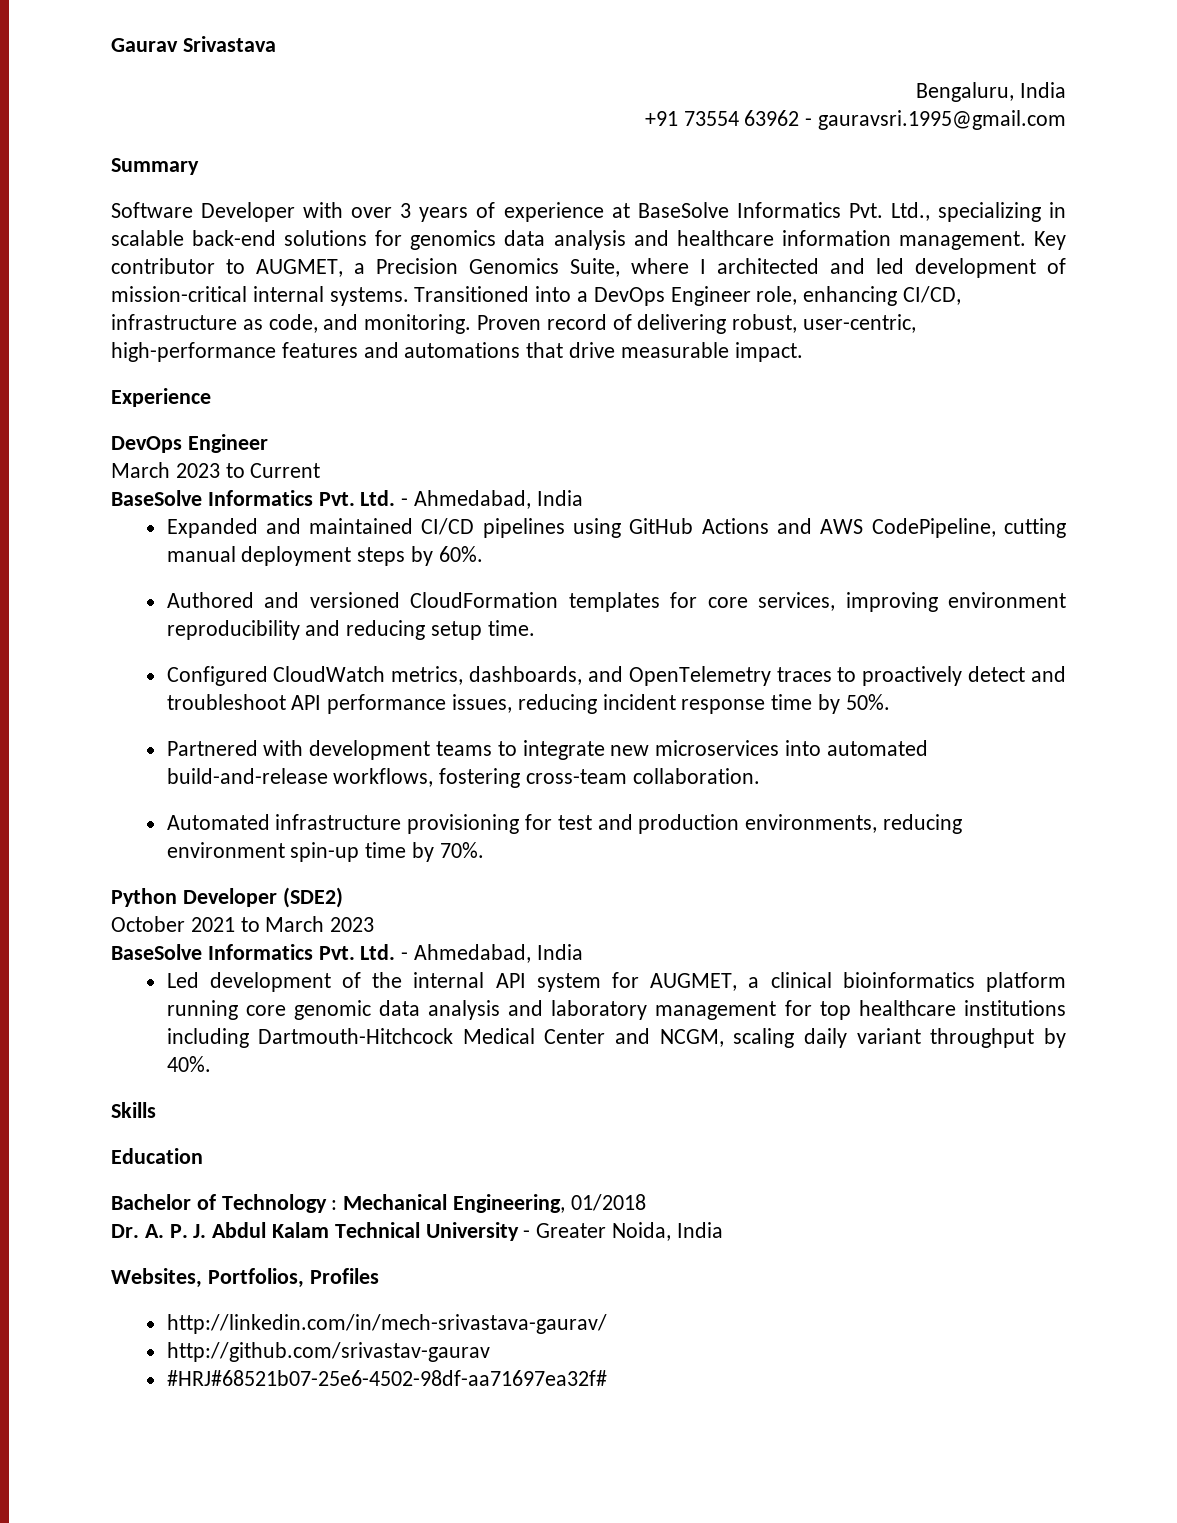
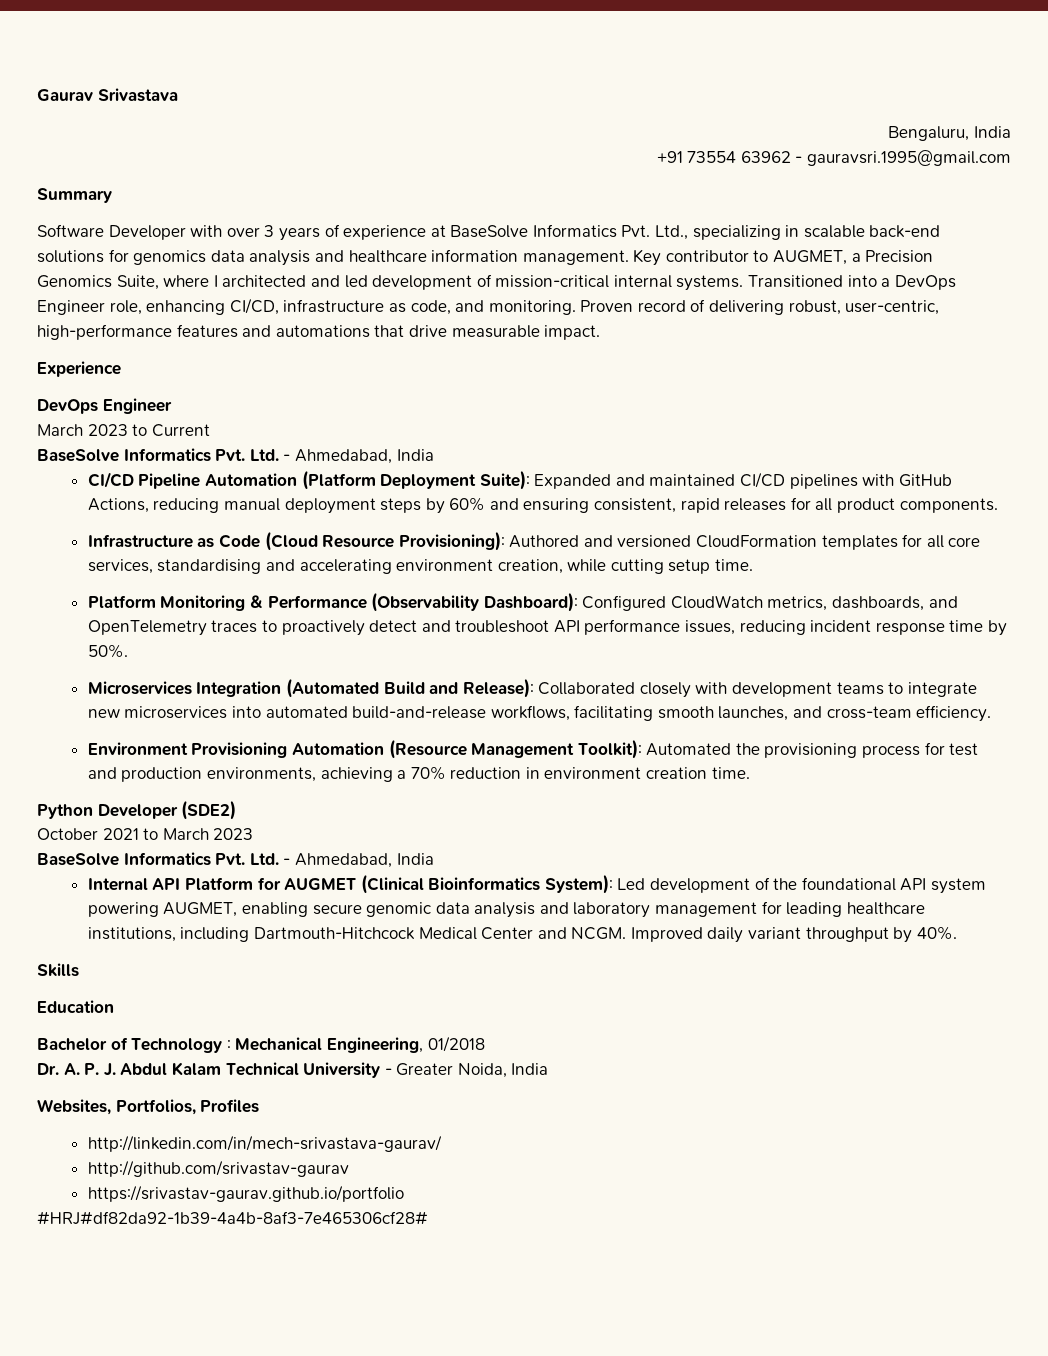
(583, 498) none -> [87,470,530,490] CI/CD Pipeline Automation (Platform Deployment Suite):
[573,518,1067,538] [166,546,483,566] using GitHub Actions and AWS CodePipeline, cutting manual deployment steps by 60%. // -> [862,474,952,487] [87,497,998,514] [87,531,505,551] with GitHub Actions, reducing manual deployment steps by 60% and ensuring consistent, rapid releases for all product components. // Infrastructure as Code (Cloud Resource Provisioning):
(698, 600) none -> [926,535,944,548] all
[845,592,1066,612] [166,620,535,640] improving environment reproducibility and reducing setup time. // -> [157,559,754,574] [87,592,578,612] standardising and accelerating environment creation, while cutting setup time. // Platform Monitoring & Performance (Observability Dashboard):
[166,740,258,756] Partnered -> [87,678,691,698] Microservices Integration (Automated Build and Release): Collaborated closely
[439,768,760,788] [166,814,520,834] fostering cross-team collaboration. // Automated infrastructure provisioning -> [574,705,992,722] [87,739,921,759] facilitating smooth launches, and cross-team efficiency. // Environment Provisioning Automation (Resource Management Toolkit): Automated the provisioning process
[882,814,962,834] [166,842,484,862] reducing environment spin-up time by 70%. -> [320,766,750,782] achieving a 70% reduction in environment creation time.
(583, 952) none -> [87,874,613,894] Internal API Platform for AUGMET (Clinical Bioinformatics System):
[413,972,485,988] internal -> [801,877,896,891] foundational
[611,972,1066,992] [166,1000,286,1020] for AUGMET, a clinical bioinformatics platform running core -> [87,902,362,917] powering AUGMET, enabling secure
[819,1000,1066,1020] top healthcare institutions -> [786,902,925,917] [87,927,176,942] leading healthcare institutions,
[659,1028,795,1048] NCGM, scaling -> [571,927,703,942] NCGM. Improved
[166,1370,607,1386] #HRJ#68521b07-25e6-4502-98df-aa71697ea32f# -> [87,1185,404,1202] [37,1211,428,1225] https://srivastav-gaurav.github.io/portfolio // #HRJ#df82da92-1b39-4a4b-8af3-7e465306cf28#

